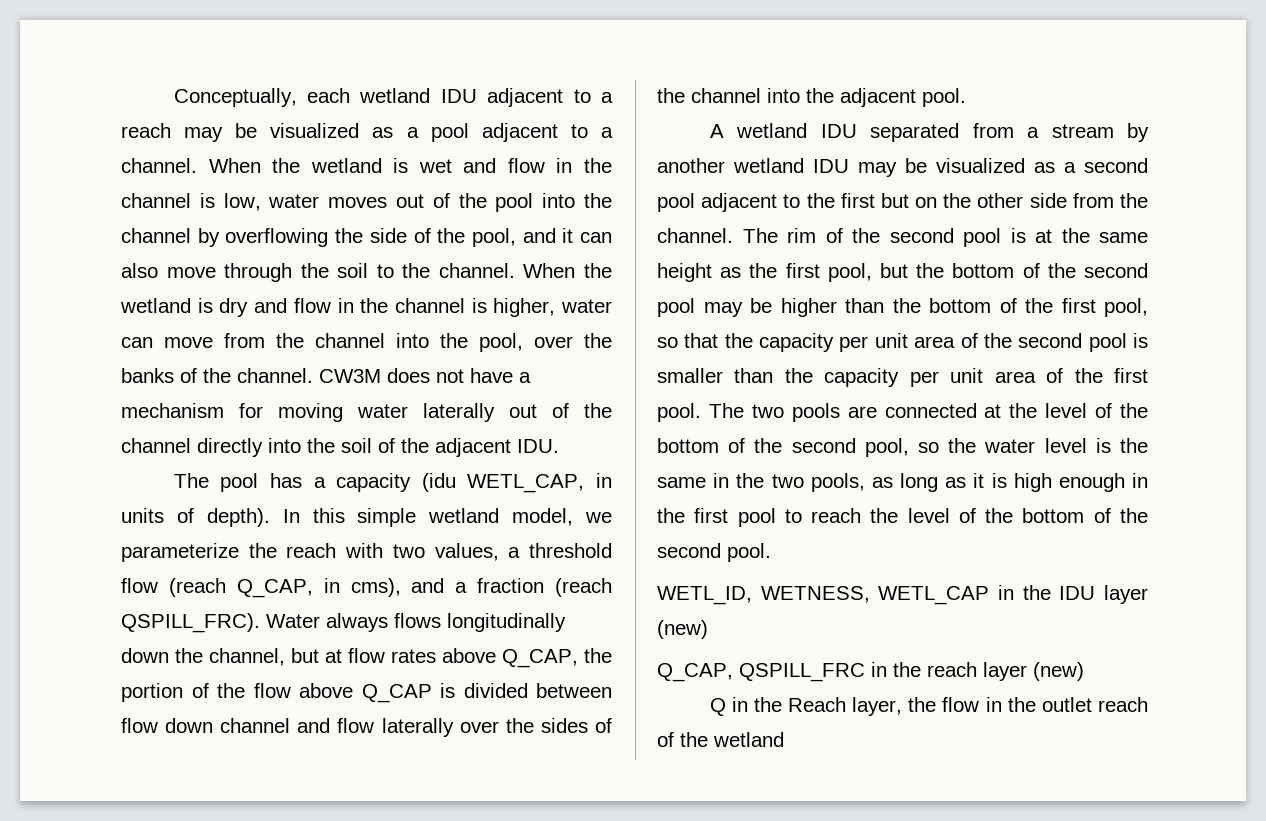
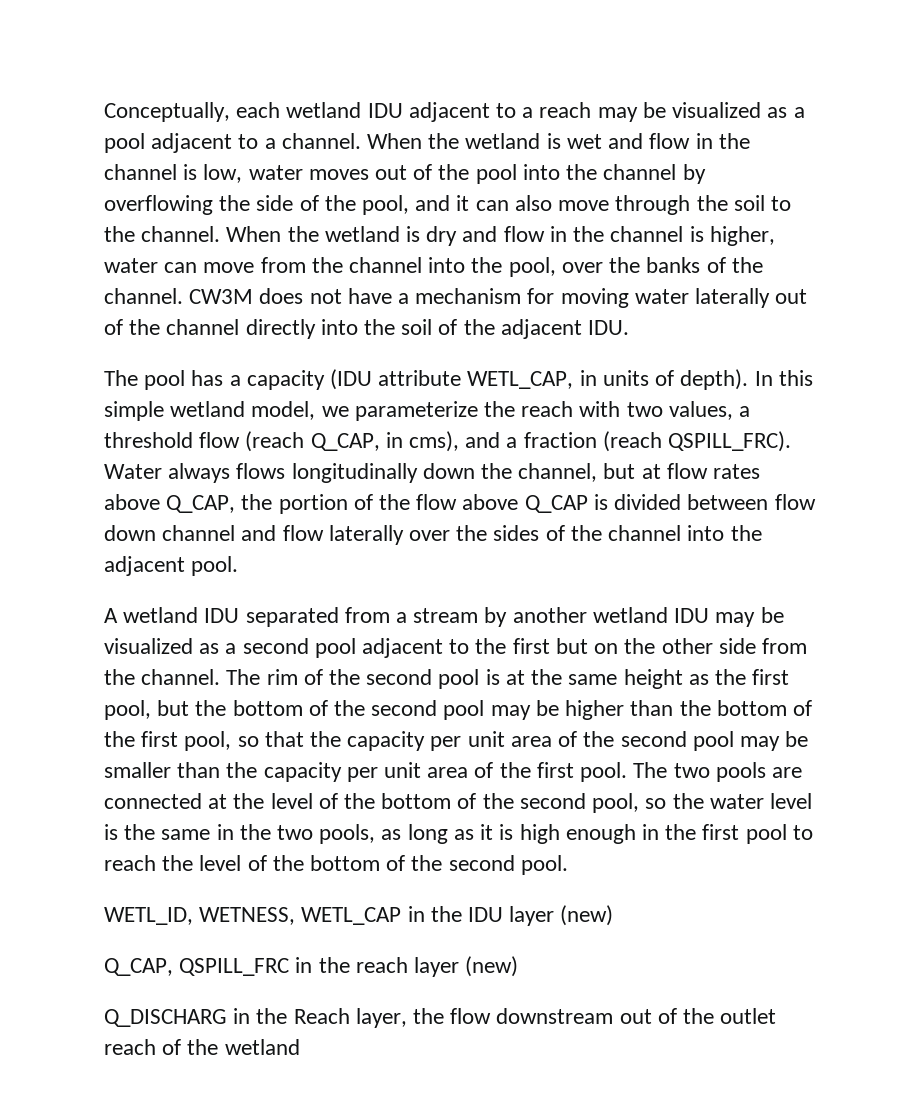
[421,473,456,492] (idu -> [330,369,462,390] (IDU attribute
[1133,333,1148,348] is -> [739,731,809,751] may be
[709,698,726,716] Q -> [104,1009,227,1027] Q_DISCHARG
[985,697,1002,712] in -> [496,1008,677,1024] downstream out of

